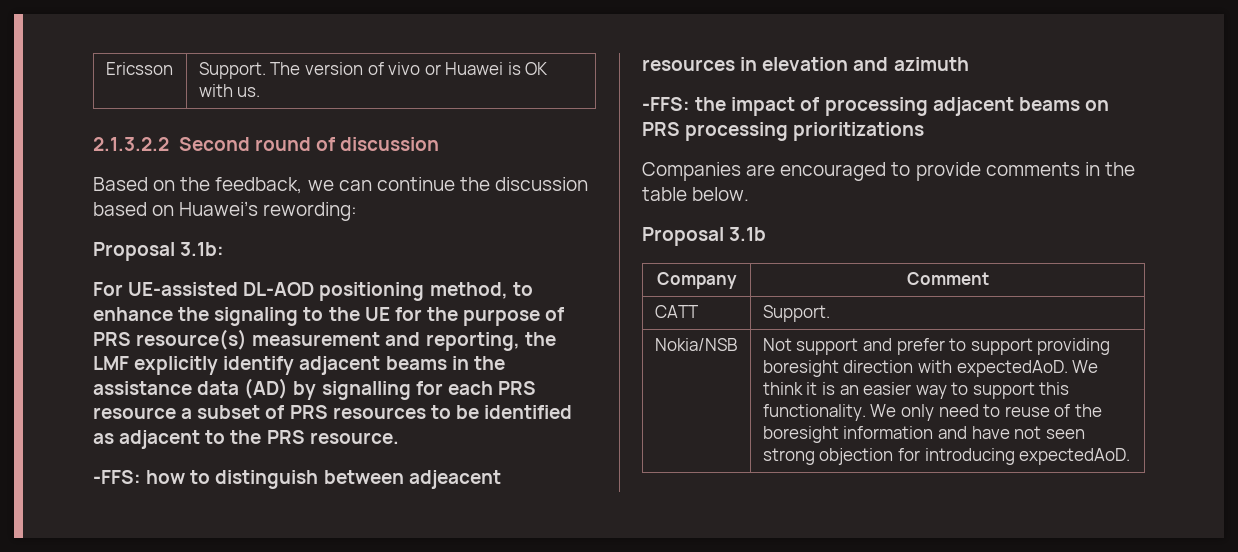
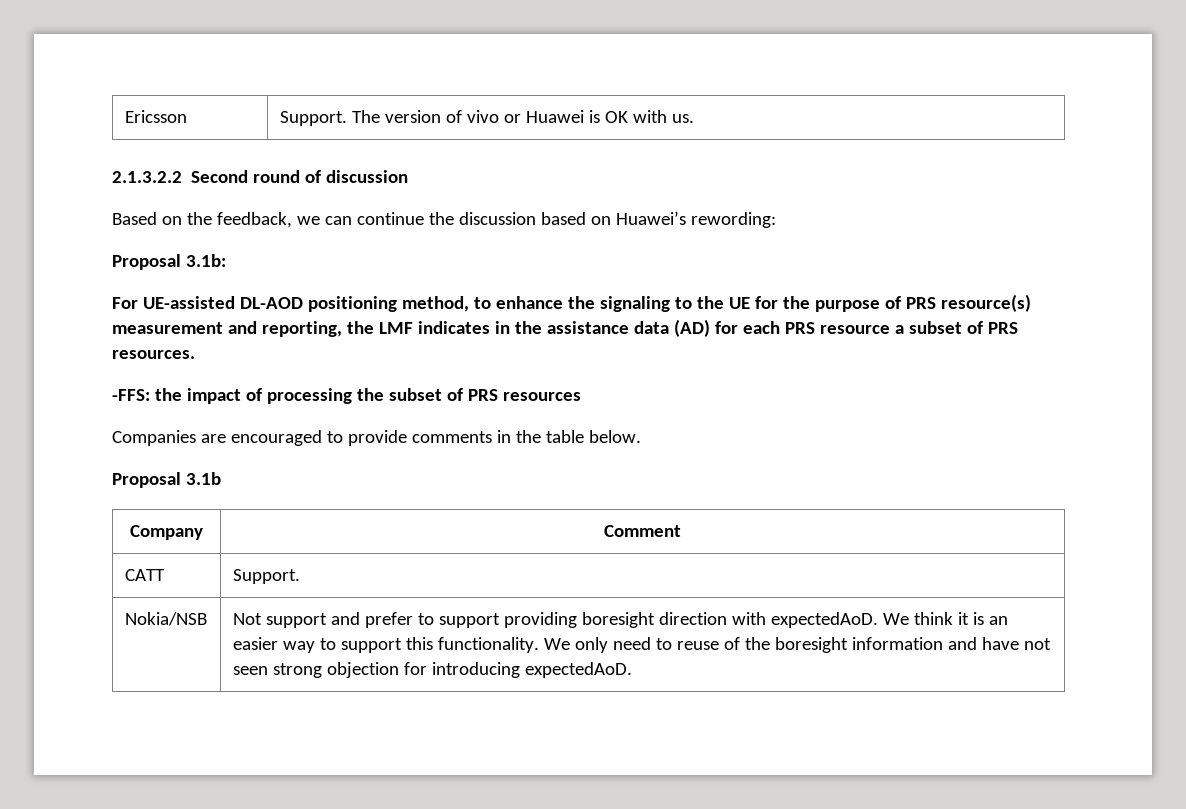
[134,356,447,375] explicitly identify adjacent beams -> [417,321,490,334] indicates
[293,381,411,400] by signalling -> (710, 328) none
[332,405,573,419] [93,430,399,449] [93,470,501,489] [642,57,969,71] resources to be identified as adjacent to the PRS resource. // -FFS: how to distinguish between adjeacent resources in elevation and azimuth -> [112,350,195,359] resources.
[932,97,1109,116] [642,122,925,141] adjacent beams on PRS processing prioritizations -> [356,388,581,401] the subset of PRS resources

